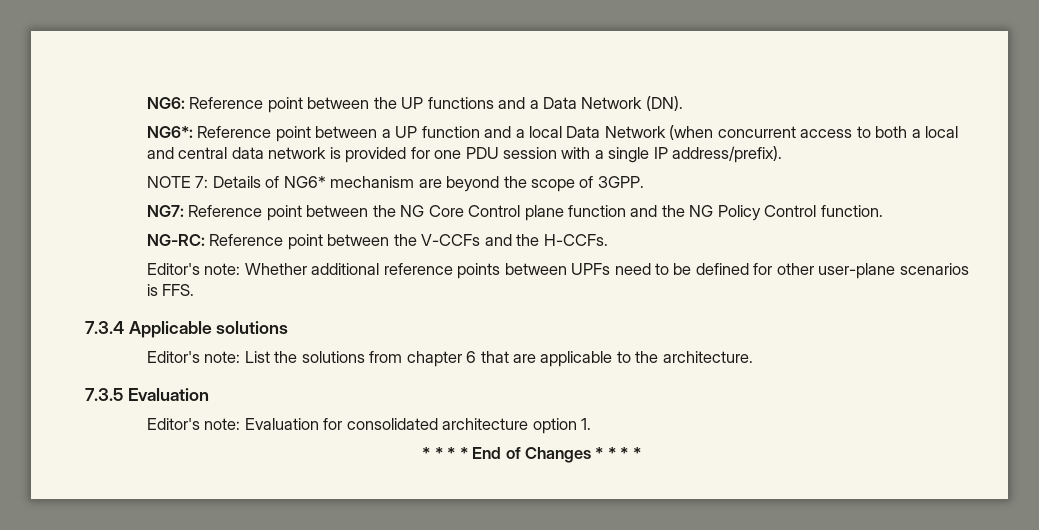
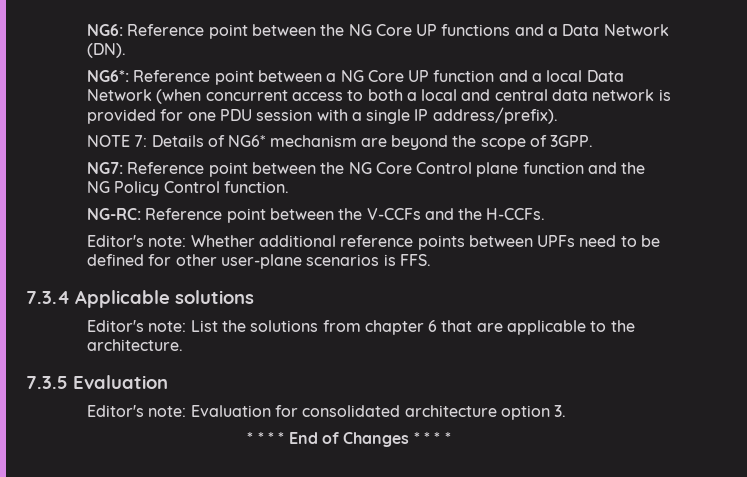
(397, 103) none -> [348,24,412,36] NG Core
(391, 133) none -> [340,70,404,82] NG Core
[581,418,592,430] 1. -> [554,405,567,417] 3.

